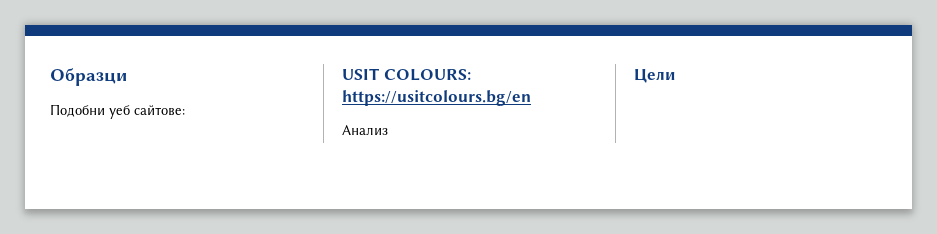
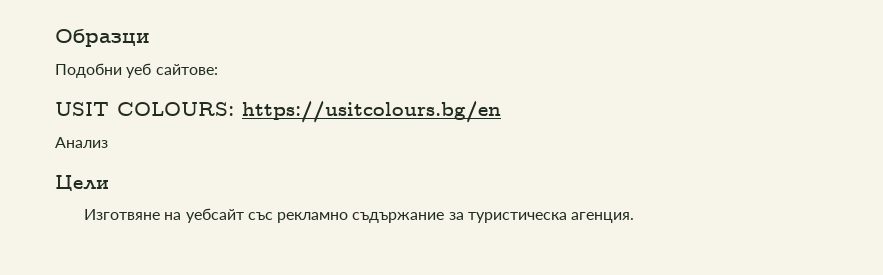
(675, 76) none -> [83,208,635,223] // Изготвяне на уебсайт със рекламно съдържание за туристическа агенция.

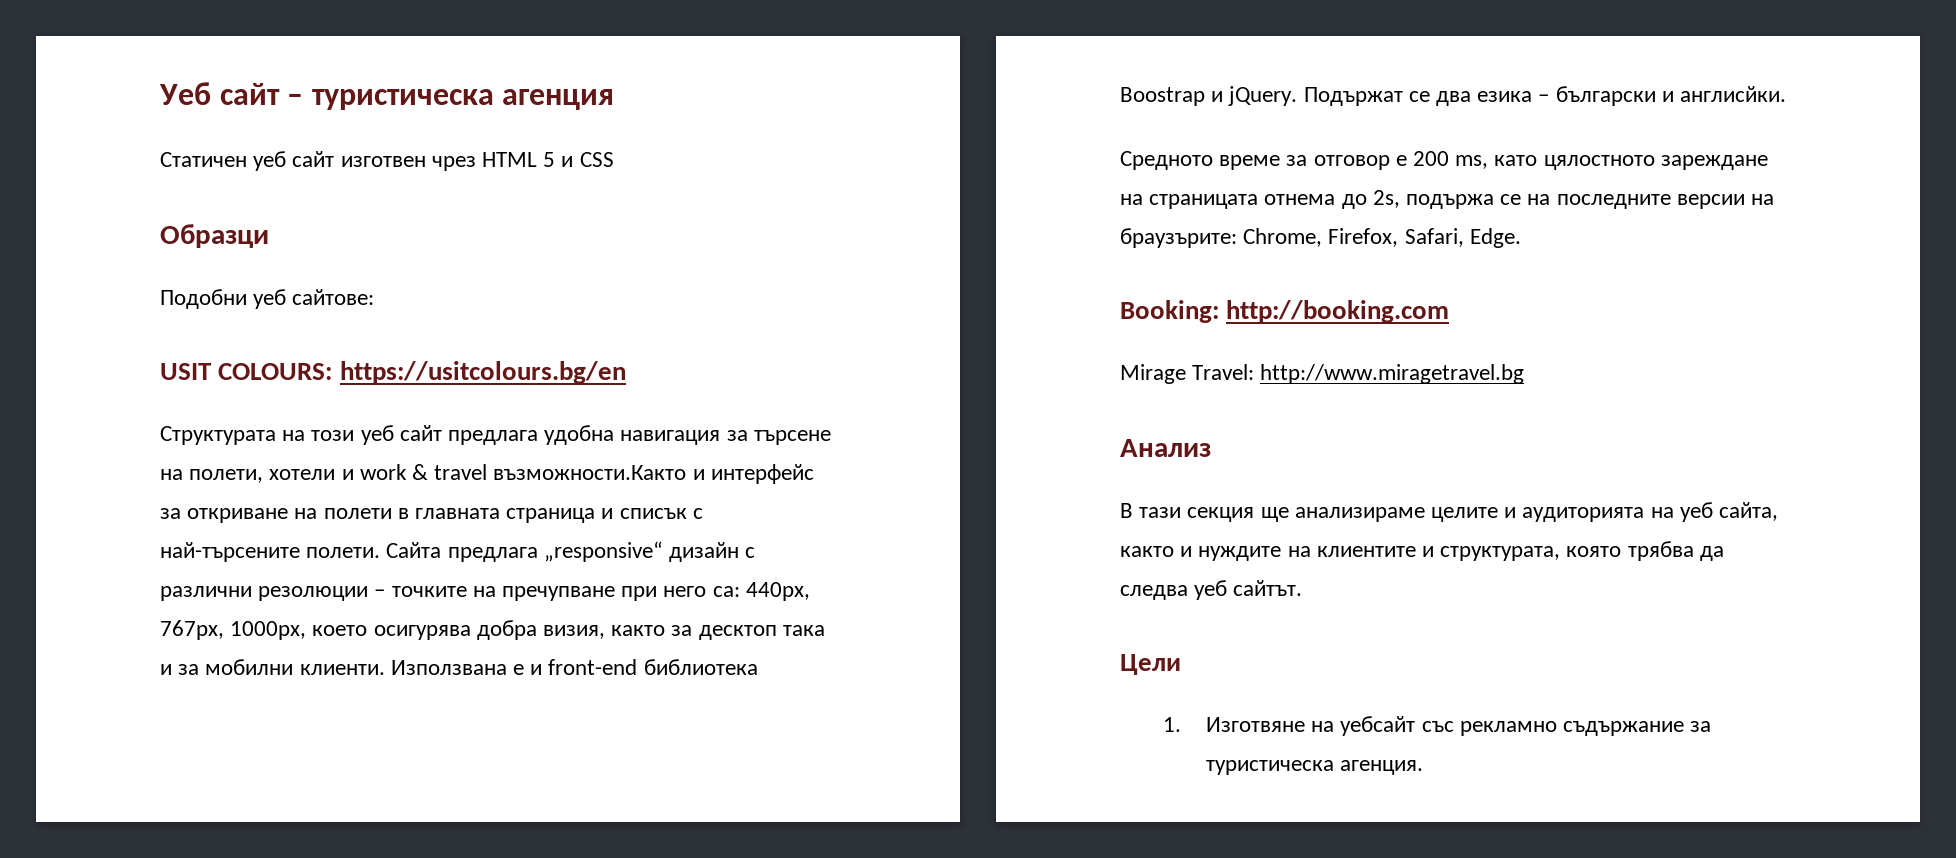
(55, 38) none -> [159,82,615,110] [160,151,614,171] Уеб сайт – туристическа агенция // Статичен уеб сайт изготвен чрез HTML 5 и CSS //
[55,137,108,148] Анализ -> [160,425,831,445] [160,464,814,484] [160,508,703,523] [160,541,756,562] [160,582,810,601] [160,620,825,640] [160,659,758,675] [1120,86,1787,106] [1120,151,1768,170] [1120,190,1775,209] [1120,228,1521,248] [1120,300,1450,323] [1120,364,1525,384] [1120,439,1211,457] [1120,502,1779,522] [1120,541,1724,561] [1120,580,1303,600] Структурата на този уеб сайт предлага удобна навигация за търсене на полети, хотели и work & travel възможности.Както и интерфейс за откриване на полети в главната страница и списък с най-търсените полети. Сайта предлага „responsive“ дизайн с различни резолюции – точките на пречупване при него са: 440px, 767px, 1000px, което осигурява добра визия, както за десктоп така и за мобилни клиенти. Използвана е и front-end библиотека Boostrap и jQuery. Подържат се два езика – български и англисйки. // Средното време за отговор е 200 ms, като цялостното зареждане на страницата отнема до 2s, подържа се на последните версии на браузърите: Chrome, Firefox, Safari, Edge. // Booking: http://booking.com // Mirage Travel: http://www.miragetravel.bg // Анализ // В тази секция ще анализираме целите и аудиторията на уеб сайта, както и нуждите на клиентите и структурата, която трябва да следва уеб сайтът.
(109, 183) none -> [1162,717,1181,732] 1.

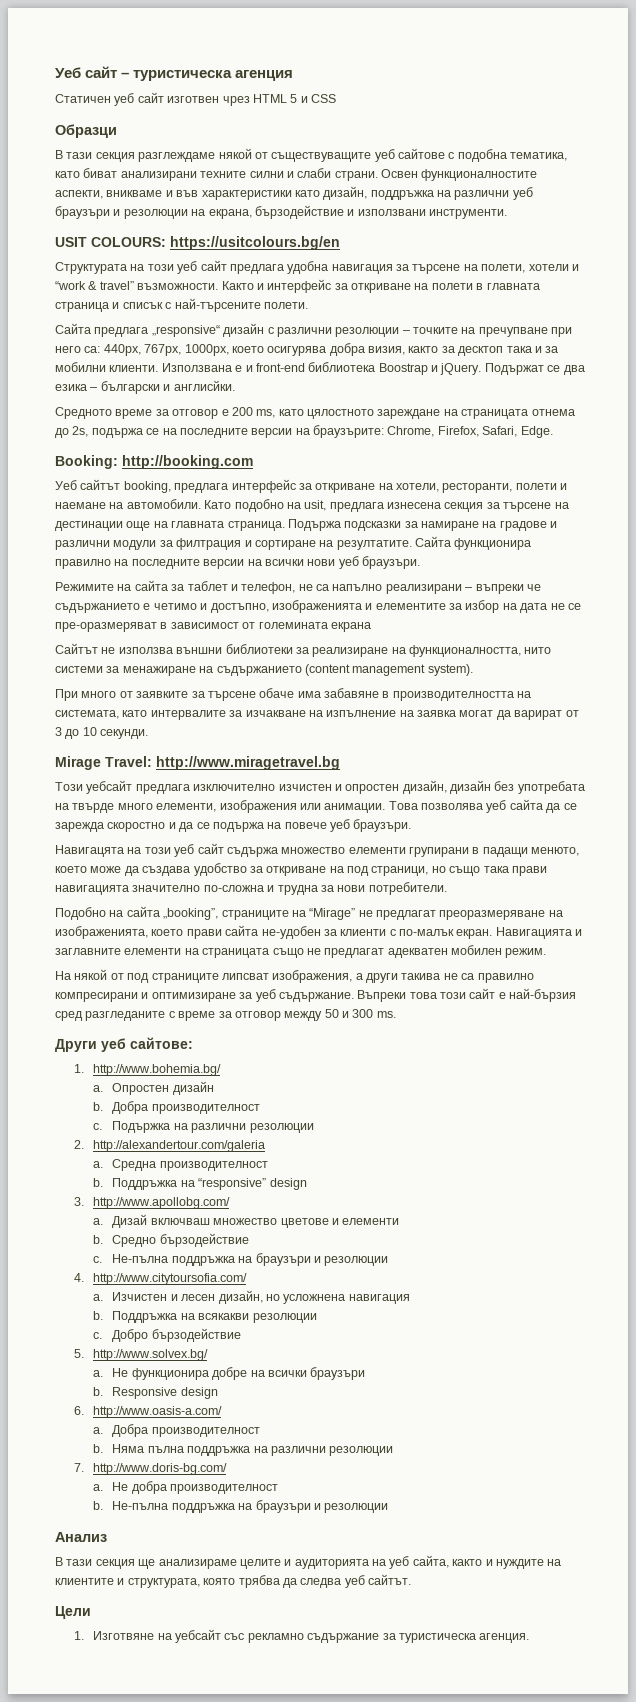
[160,289,375,309] Подобни уеб сайтове: -> [55,148,568,162] [55,168,538,181] [55,186,533,200] [55,205,507,219] В тази секция разглеждаме някой от съществуващите уеб сайтове с подобна тематика, като биват анализирани техните силни и слаби страни. Освен функционалностите аспекти, вникваме и във характеристики като дизайн, поддръжка на различни уеб браузъри и резолюции на екрана, бързодействие и използвани инструменти.
[359,464,687,480] work & travel възможности.Както -> [55,281,254,290] “work & travel” възможности. Както
(381, 552) none -> (308, 305) //
[1120,364,1525,384] Mirage Travel: http://www.miragetravel.bg -> [55,479,568,493] [55,499,569,512] [55,519,558,531] [55,536,532,550] [55,556,420,569] [55,580,541,594] [55,600,581,613] [55,622,371,632] [55,643,552,657] [55,664,473,676] [55,688,532,701] [55,710,579,720] [55,727,149,739] [55,756,340,770] [55,780,585,794] [55,799,577,813] [55,819,412,832] [55,843,580,857] [55,863,547,876] [55,882,447,895] [55,906,563,920] [55,925,583,939] [55,945,547,958] [55,969,534,983] [55,988,577,1002] [55,1009,396,1021] [55,1037,193,1052] [74,1064,222,1076] [93,1081,214,1095] [93,1101,260,1114] [93,1121,314,1133] [74,1140,266,1152] [93,1159,268,1171] [93,1178,307,1190] [74,1197,231,1209] [93,1214,400,1228] [93,1233,249,1247] [93,1253,389,1266] [74,1273,248,1285] [93,1290,410,1304] [93,1311,317,1323] [93,1328,241,1342] [74,1349,209,1361] [93,1367,366,1380] [93,1387,218,1399] [74,1406,223,1418] [93,1424,260,1437] [93,1444,394,1456] [74,1463,228,1475] [93,1481,279,1494] [93,1500,389,1513] Уеб сайтът booking, предлага интерфейс за откриване на хотели, ресторанти, полети и наемане на автомобили. Като подобно на usit, предлага изнесена секция за търсене на дестинации още на главната страница. Подържа подсказки за намиране на градове и различни модули за филтрация и сортиране на резултатите. Сайта функционира правилно на последните версии на всички нови уеб браузъри. // Режимите на сайта за таблет и телефон, не са напълно реализирани – въпреки че съдържанието е четимо и достъпно, изображенията и елементите за избор на дата не се пре-оразмеряват в зависимост от големината екрана // Сайтът не използва външни библиотеки за реализиране на функционалността, нито системи за менажиране на съдържанието (content management system). // При много от заявките за търсене обаче има забавяне в производителността на системата, като интервалите за изчакване на изпълнение на заявка могат да варират от 3 до 10 секунди. // Mirage Travel: http://www.miragetravel.bg // Този уебсайт предлага изключително изчистен и опростен дизайн, дизайн без употребата на твърде много елементи, изображения или анимации. Това позволява уеб сайта да се зарежда скоростно и да се подържа на повече уеб браузъри. // Навигацята на този уеб сайт съдържа множество елементи групирани в падащи менюто, което може да създава удобство за откриване на под страници, но също така прави навигацията значително по-сложна и трудна за нови потребители. // Подобно на сайта „booking”, страниците на “Mirage” не предлагат преоразмеряване на изображенията, което прави сайта не-удобен за клиенти с по-малък екран. Навигацията и заглавните елементи на страницата също не предлагат адекватен мобилен режим. // На някой от под страниците липсват изображения, а други такива не са правилно компресирани и оптимизиране за уеб съдържание. Въпреки това този сайт е най-бързия сред разгледаните с време за отговор между 50 и 300 ms. // Други уеб сайтове: // 1. http://www.bohemia.bg/ // a. Опростен дизайн // b. Добра производителност // c. Подържка на различни резолюции // 2. http://alexandertour.com/galeria // a. Средна производителност // b. Поддръжка на “responsive” design // 3. http://www.apollobg.com/ // a. Дизай включваш множество цветове и елементи // b. Средно бързодействие // c. Не-пълна поддръжка на браузъри и резолюции // 4. http://www.citytoursofia.com/ // a. Изчистен и лесен дизайн, но усложнена навигация // b. Поддръжка на всякакви резолюции // c. Добро бързодействие // 5. http://www.solvex.bg/ // a. Не функционира добре на всички браузъри // b. Responsive design // 6. http://www.oasis-a.com/ // a. Добра производителност // b. Няма пълна поддръжка на различни резолюции // 7. http://www.doris-bg.com/ // a. Не добра производителност // b. Не-пълна поддръжка на браузъри и резолюции

